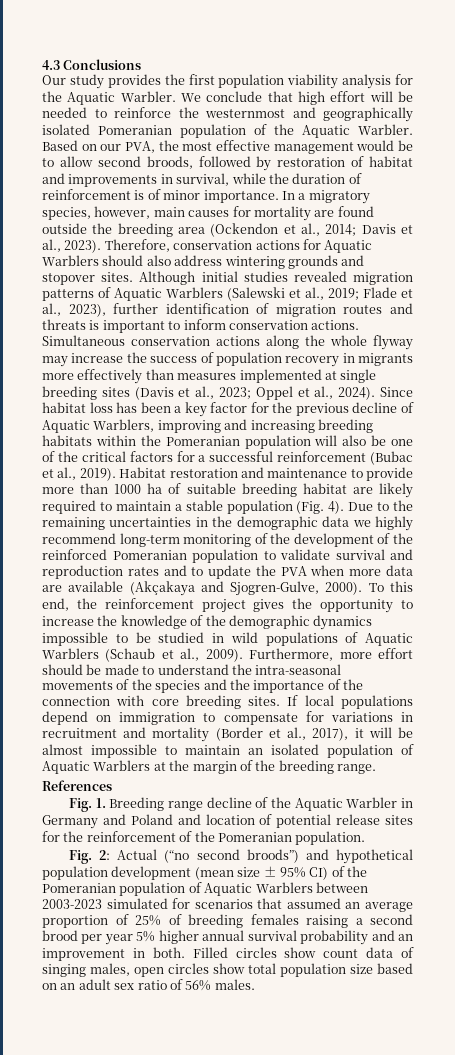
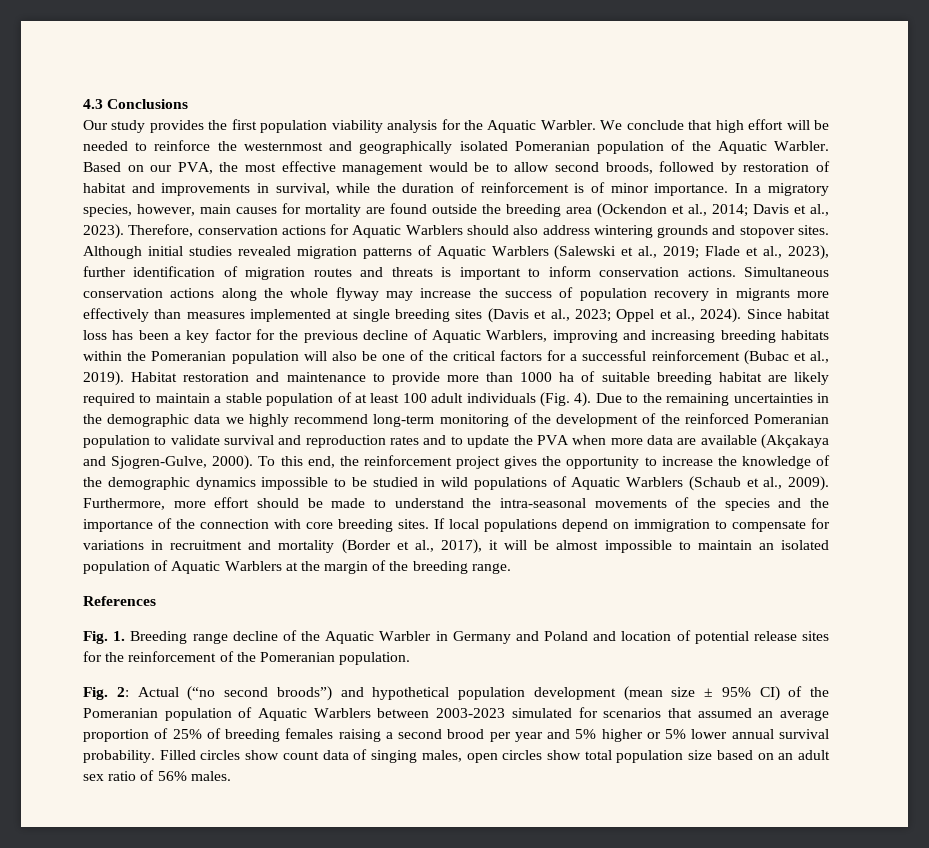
(293, 507) none -> [337,392,536,403] of at least 100 adult individuals
(133, 939) none -> [547,729,571,739] and
[202,930,414,945] [42,947,185,961] annual survival probability and an improvement in both. -> [646,729,830,739] [83,750,155,763] or 5% lower annual survival probability.

